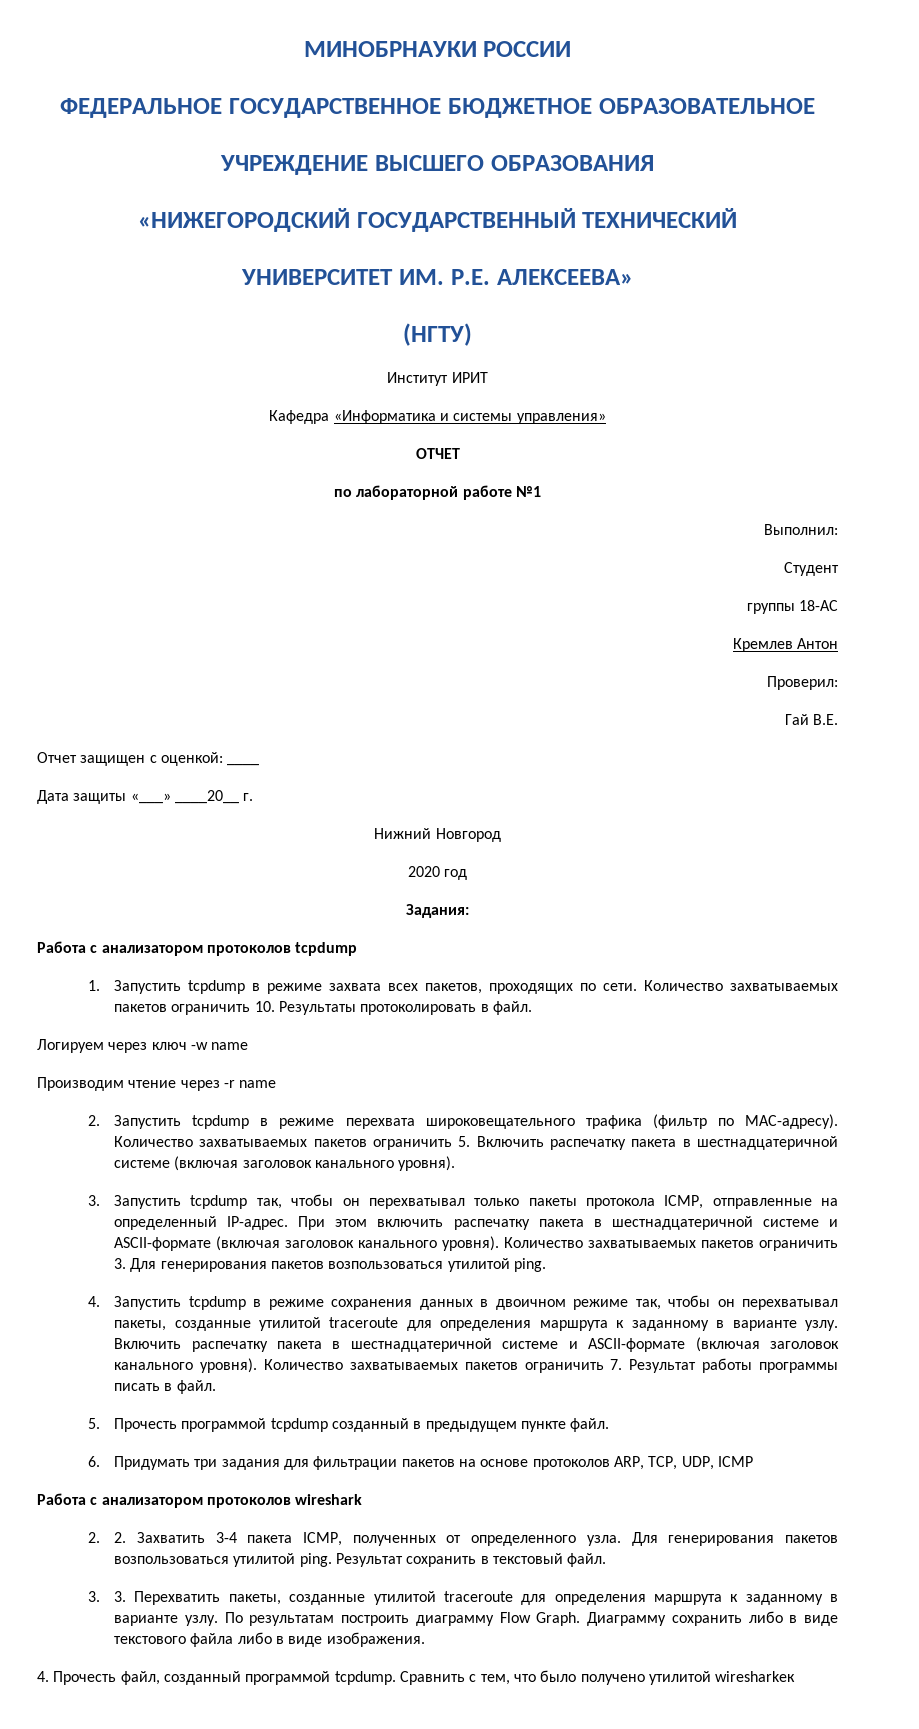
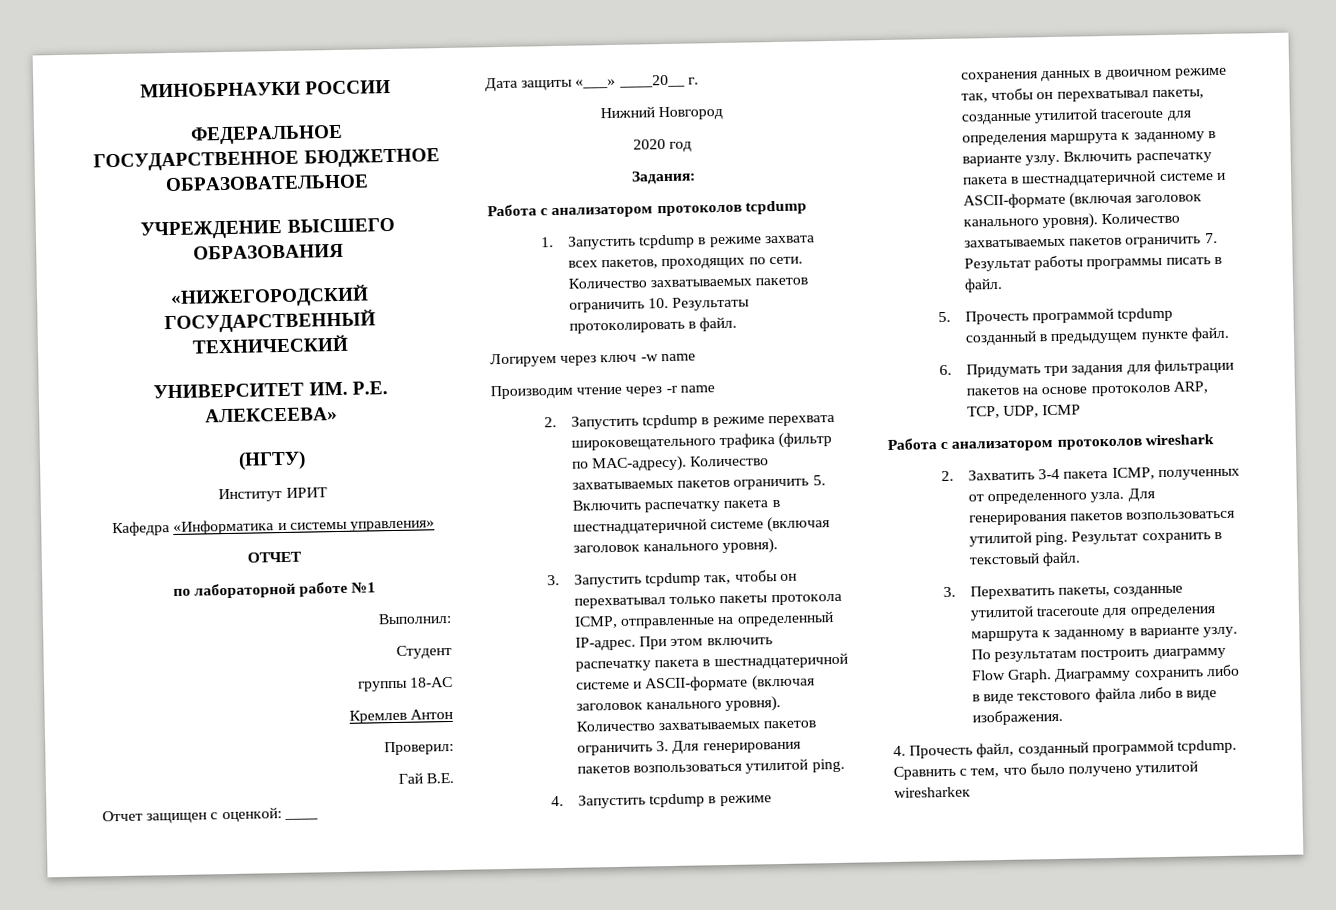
[114,1532,127,1543] 2. -> (955, 476) none
[114,1591,127,1602] 3. -> (957, 592) none

